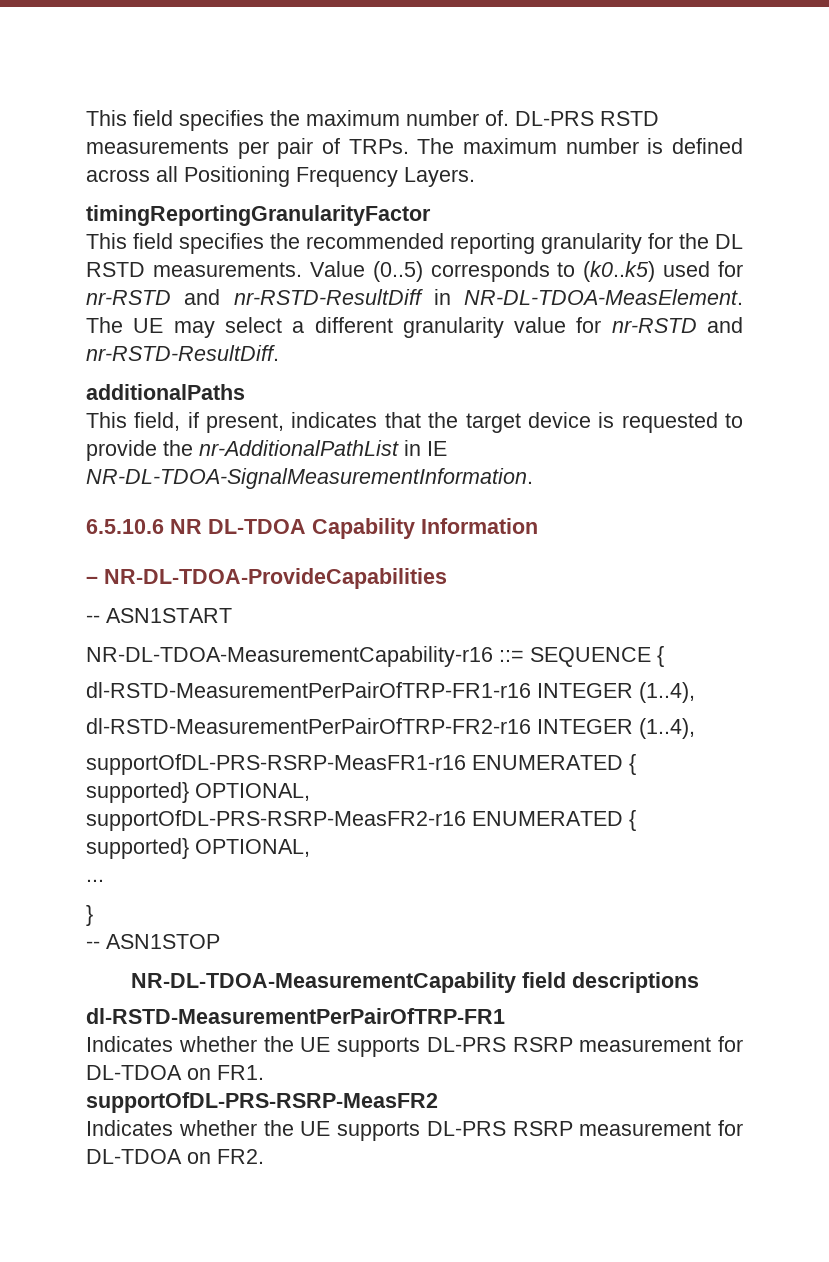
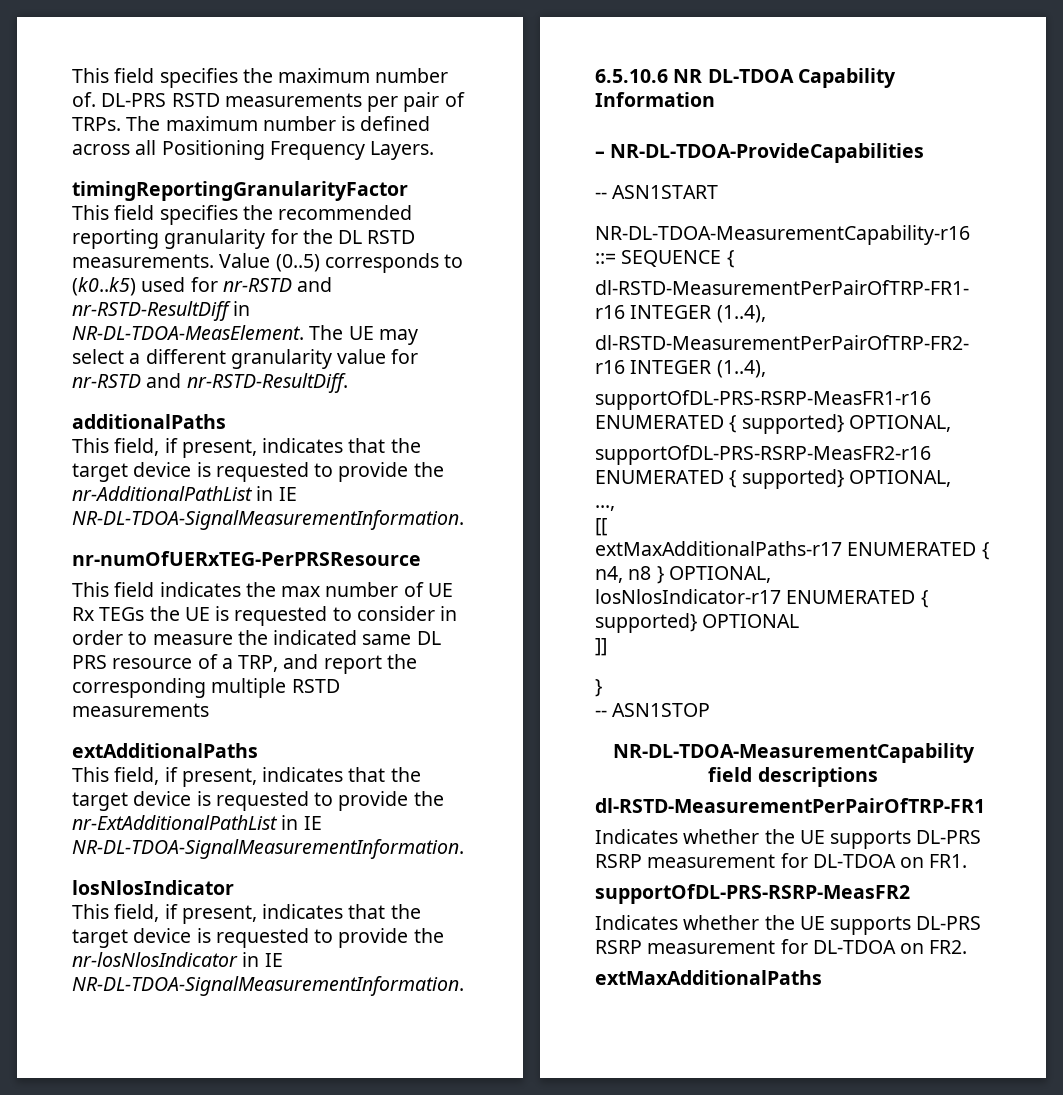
(533, 478) none -> [72,551,421,566] [72,582,453,597] [72,606,458,626] [72,630,441,645] [72,654,417,674] [72,678,340,698] [72,703,209,717] [72,743,258,758] [72,767,421,787] [72,791,444,811] [72,815,322,830] [72,839,464,859] [72,880,234,895] [72,904,421,924] [72,928,444,948] [72,952,283,967] [72,976,464,996] // nr-numOfUERxTEG-PerPRSResource // This field indicates the max number of UE Rx TEGs the UE is requested to consider in order to measure the indicated same DL PRS resource of a TRP, and report the corresponding multiple RSTD measurements // extAdditionalPaths // This field, if present, indicates that the target device is requested to provide the nr-ExtAdditionalPathList in IE NR-DL-TDOA-SignalMeasurementInformation. // losNlosIndicator // This field, if present, indicates that the target device is requested to provide the nr-losNlosIndicator in IE NR-DL-TDOA-SignalMeasurementInformation.
[86,879,104,882] ... -> [595,505,615,511] [595,518,607,536] [595,541,989,560] [595,566,771,584] [595,589,928,608] [595,613,800,633] [595,638,607,656] ..., // [[ // extMaxAdditionalPaths-r17 ENUMERATED { n4, n8 } OPTIONAL, // losNlosIndicator-r17 ENUMERATED { supported} OPTIONAL // ]]
(264, 1156) none -> [595,970,822,985] // extMaxAdditionalPaths

